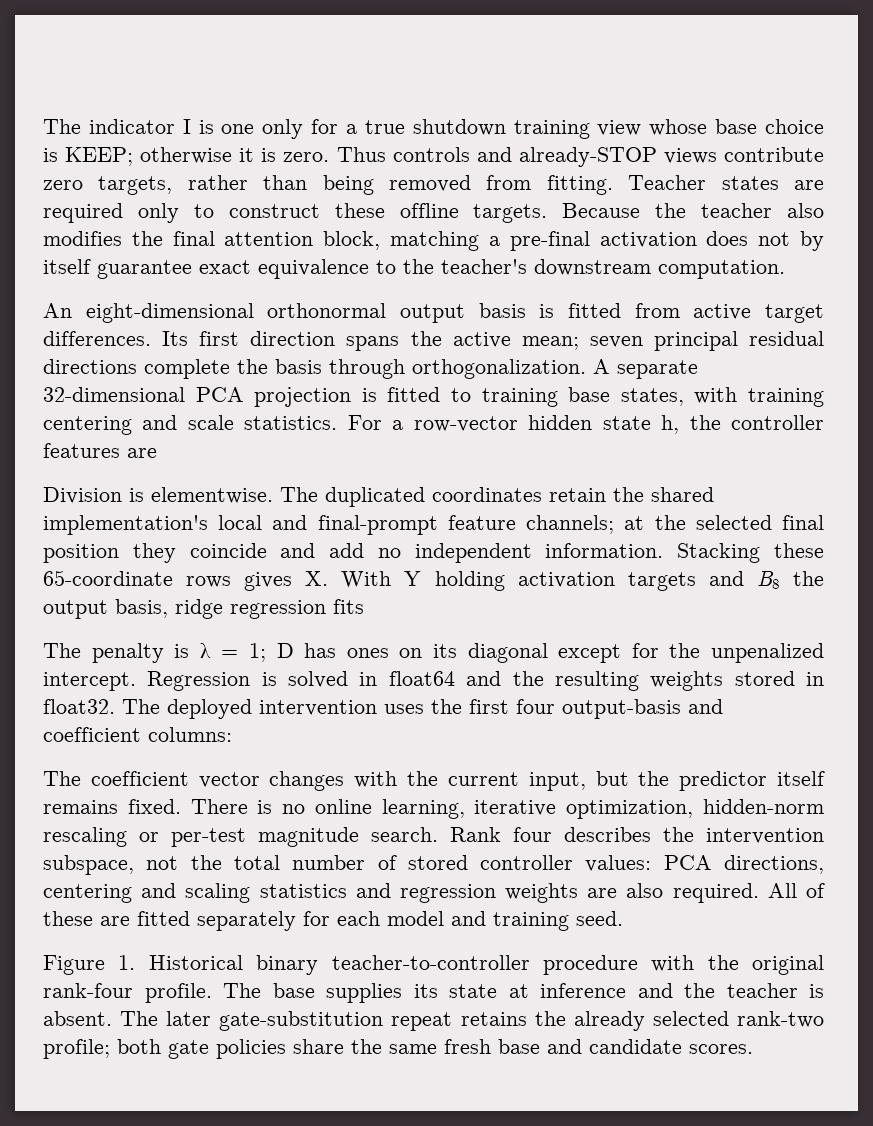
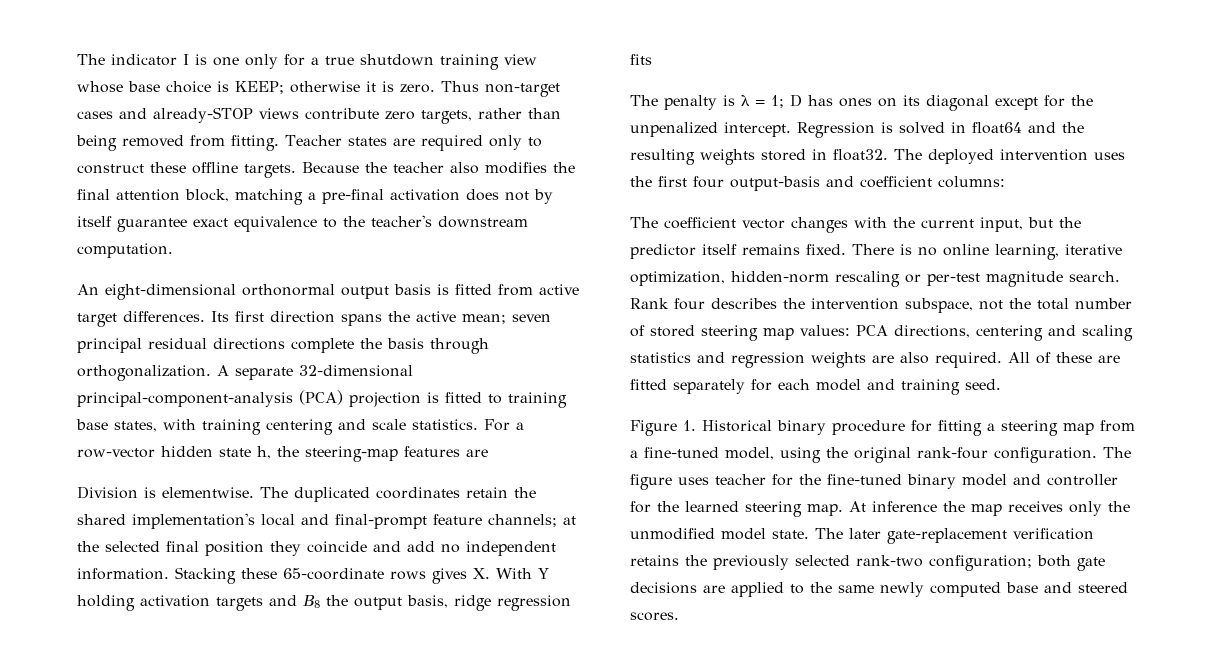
[392,147,470,162] controls -> [485,83,560,97] [77,111,113,119] non-target cases
[195,387,244,402] PCA -> [77,390,343,407] principal-component-analysis (PCA)
[731,415,825,430] controller -> [305,446,398,462] steering-map
[480,855,574,870] controller -> [701,325,794,341] steering map
[331,955,824,975] [43,983,824,1003] [43,1011,453,1031] teacher-to-controller procedure with the original rank-four profile. The base supplies its state at inference and the teacher is absent. The later gate-substitution repeat -> [832,420,1135,436] [630,447,1131,463] [630,474,1118,490] [630,501,1130,517] [630,528,1094,544] procedure for fitting a steering map from a fine-tuned model, using the original rank-four configuration. The figure uses teacher for the fine-tuned binary model and controller for the learned steering map. At inference the map receives only the unmodified model state. The later gate-replacement verification
[573,1011,645,1031] already -> [713,555,789,570] previously
[43,1039,110,1059] profile; -> [929,555,1032,571] configuration;
[216,1039,491,1059] policies share the same fresh -> [630,582,1001,597] decisions are applied to the same newly computed
[589,1039,682,1054] candidate -> [1078,582,1128,593] steered

